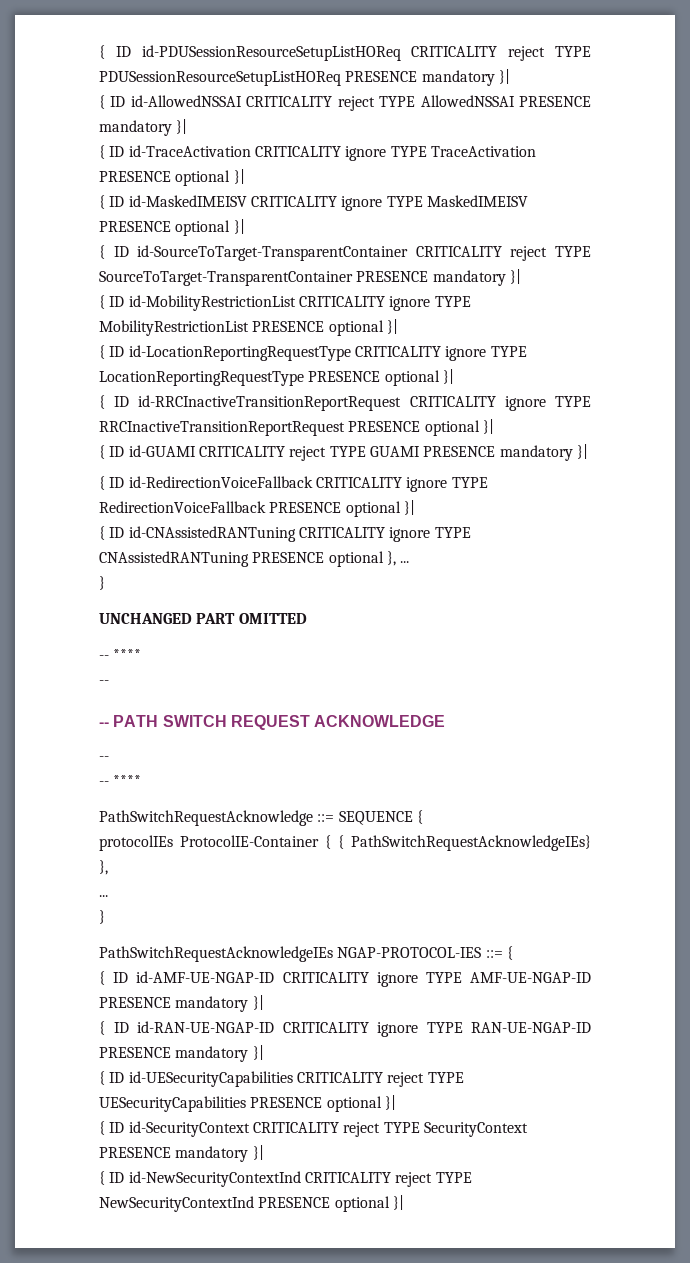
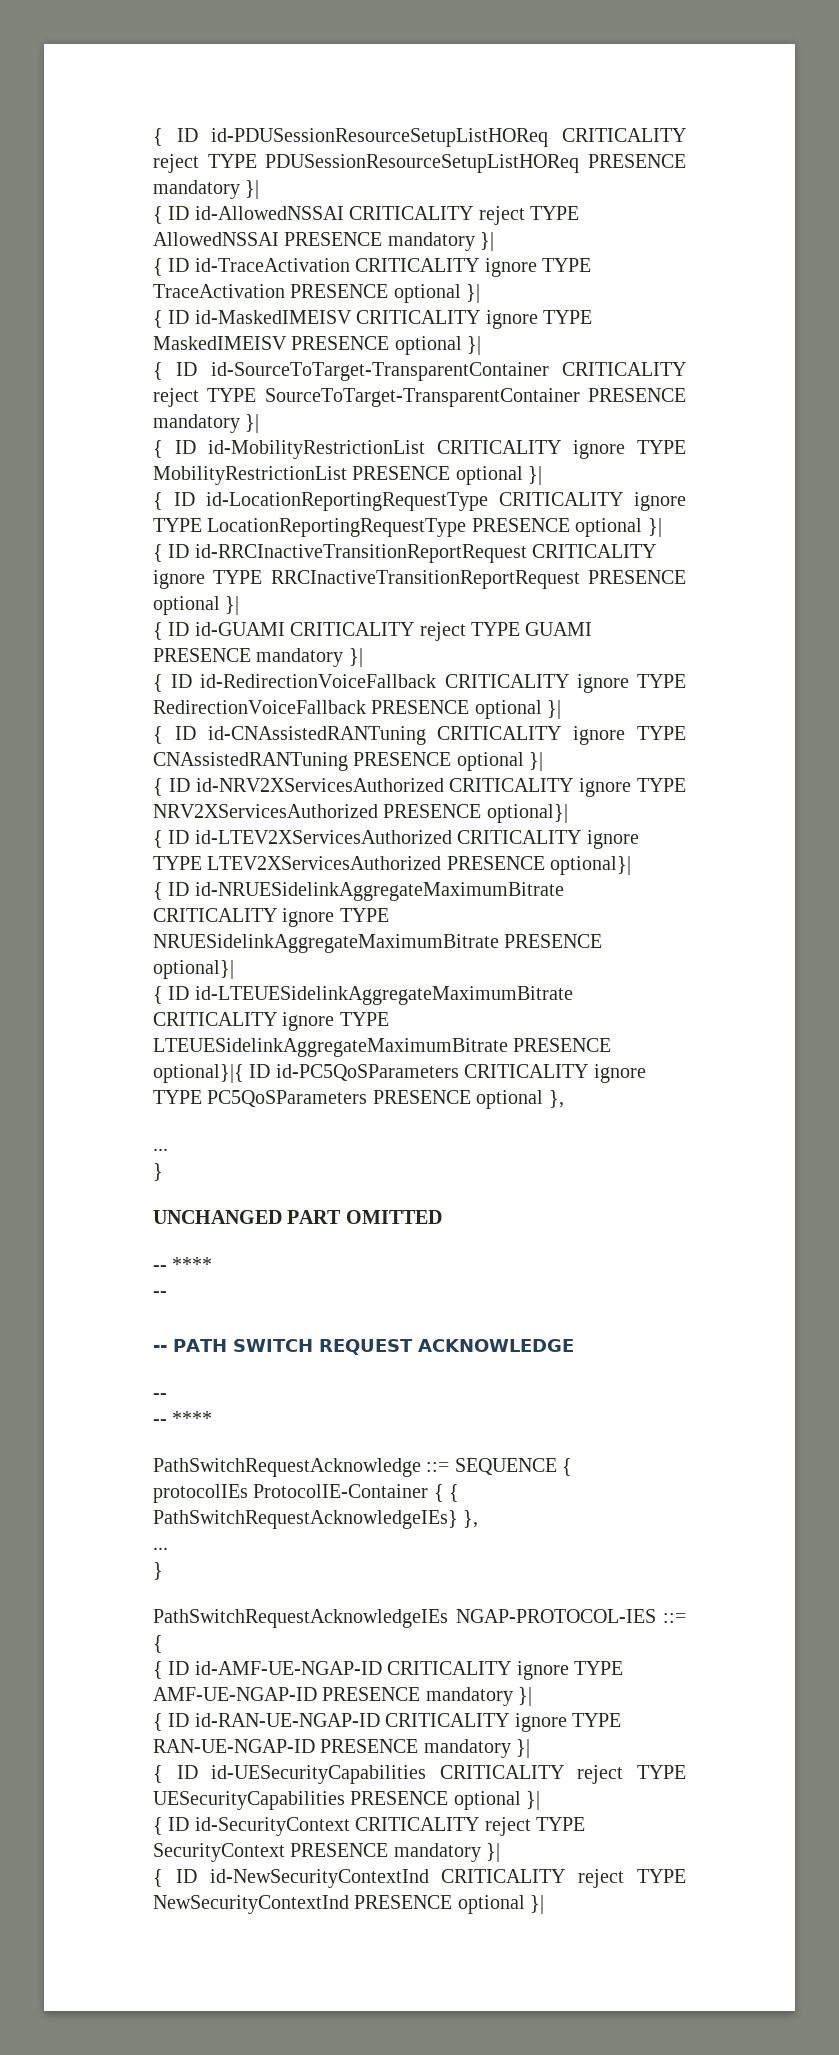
[386,551,396,566] }, -> [529,752,544,771] [153,778,686,797] [153,804,568,823] [153,830,639,849] [153,856,632,875] [153,882,564,901] [153,908,389,927] [153,934,603,953] [153,960,234,979] [153,986,573,1005] [153,1012,389,1031] [153,1038,612,1057] [153,1064,646,1083] [153,1090,564,1109] }| // { ID id-NRV2XServicesAuthorized CRITICALITY ignore TYPE NRV2XServicesAuthorized PRESENCE optional}| // { ID id-LTEV2XServicesAuthorized CRITICALITY ignore TYPE LTEV2XServicesAuthorized PRESENCE optional}| // { ID id-NRUESidelinkAggregateMaximumBitrate CRITICALITY ignore TYPE NRUESidelinkAggregateMaximumBitrate PRESENCE optional}| // { ID id-LTEUESidelinkAggregateMaximumBitrate CRITICALITY ignore TYPE LTEUESidelinkAggregateMaximumBitrate PRESENCE optional}|{ ID id-PC5QoSParameters CRITICALITY ignore TYPE PC5QoSParameters PRESENCE optional }, //

